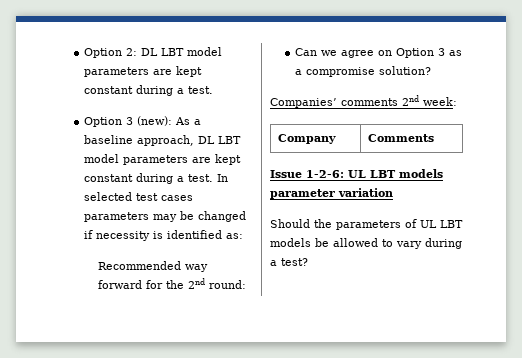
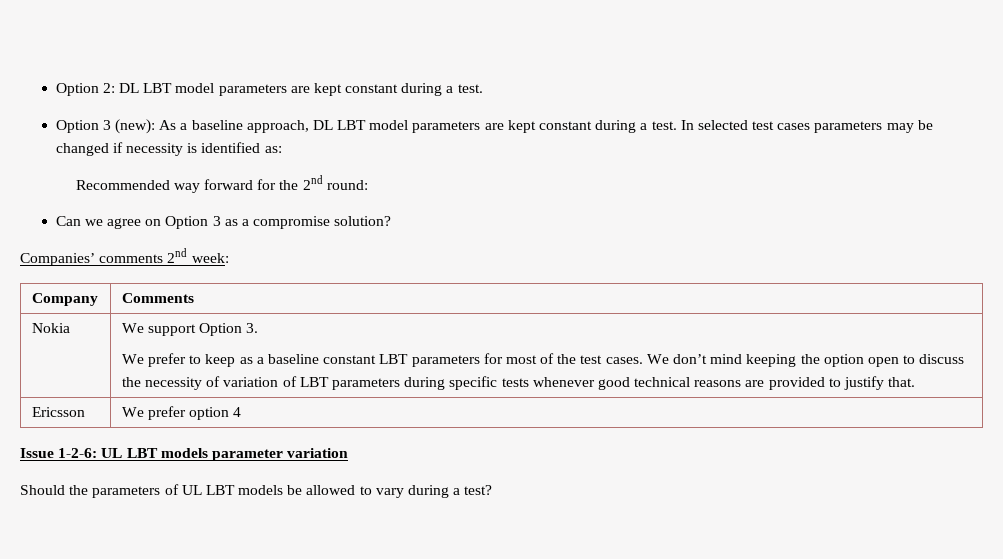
(435, 138) none -> [31,323,70,333] [121,323,259,336] [121,353,965,367] [121,376,916,390] [31,407,85,417] [121,406,242,420] // Nokia | We support Option 3. // We prefer to keep as a baseline constant LBT parameters for most of the test cases. We don’t mind keeping the option open to discuss the necessity of variation of LBT parameters during specific tests whenever good technical reasons are provided to justify that. // Ericsson | We prefer option 4

